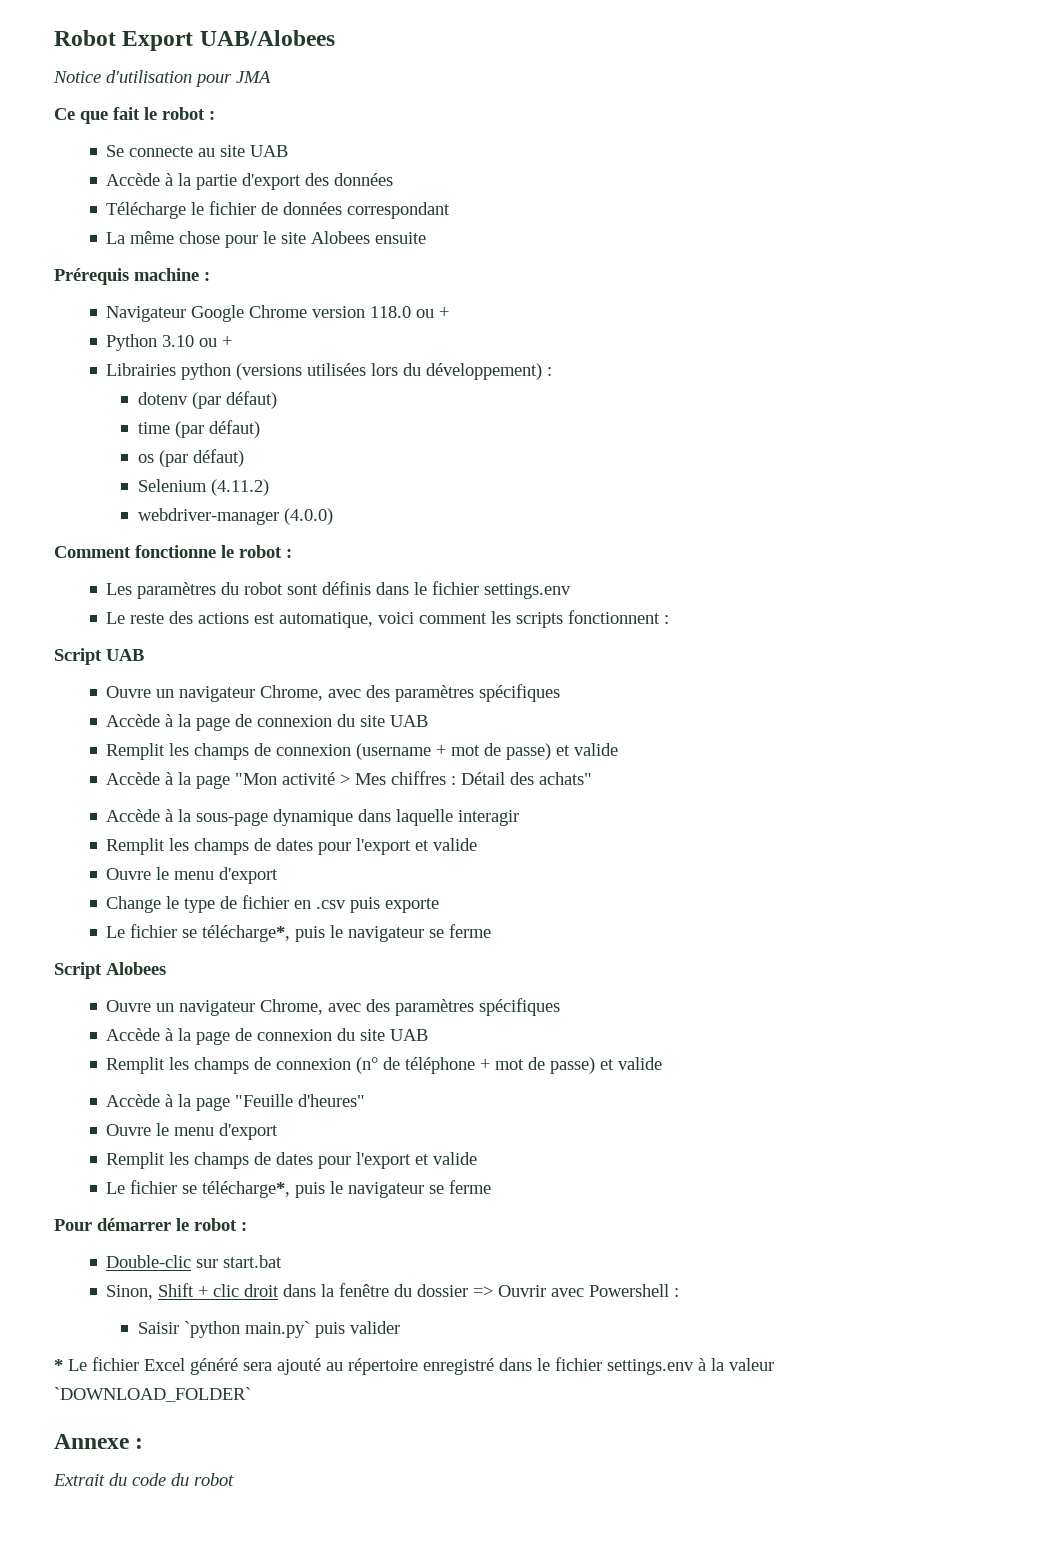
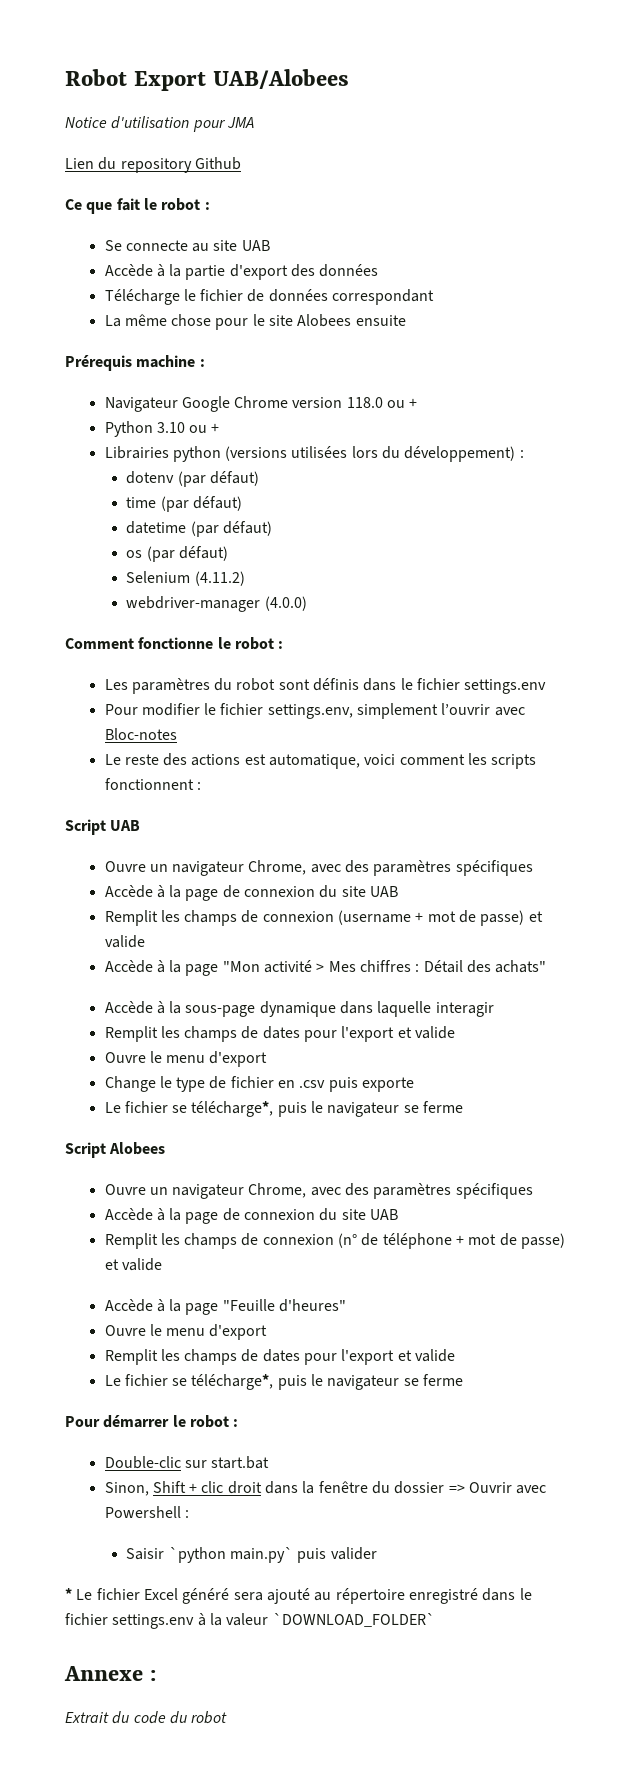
(271, 77) none -> [65,157,241,173] // Lien du repository Github
(261, 429) none -> [126,521,273,537] // datetime (par défaut)
(572, 591) none -> [104,703,525,719] [104,728,177,740] // Pour modifier le fichier settings.env, simplement l’ouvrir avec Bloc-notes

